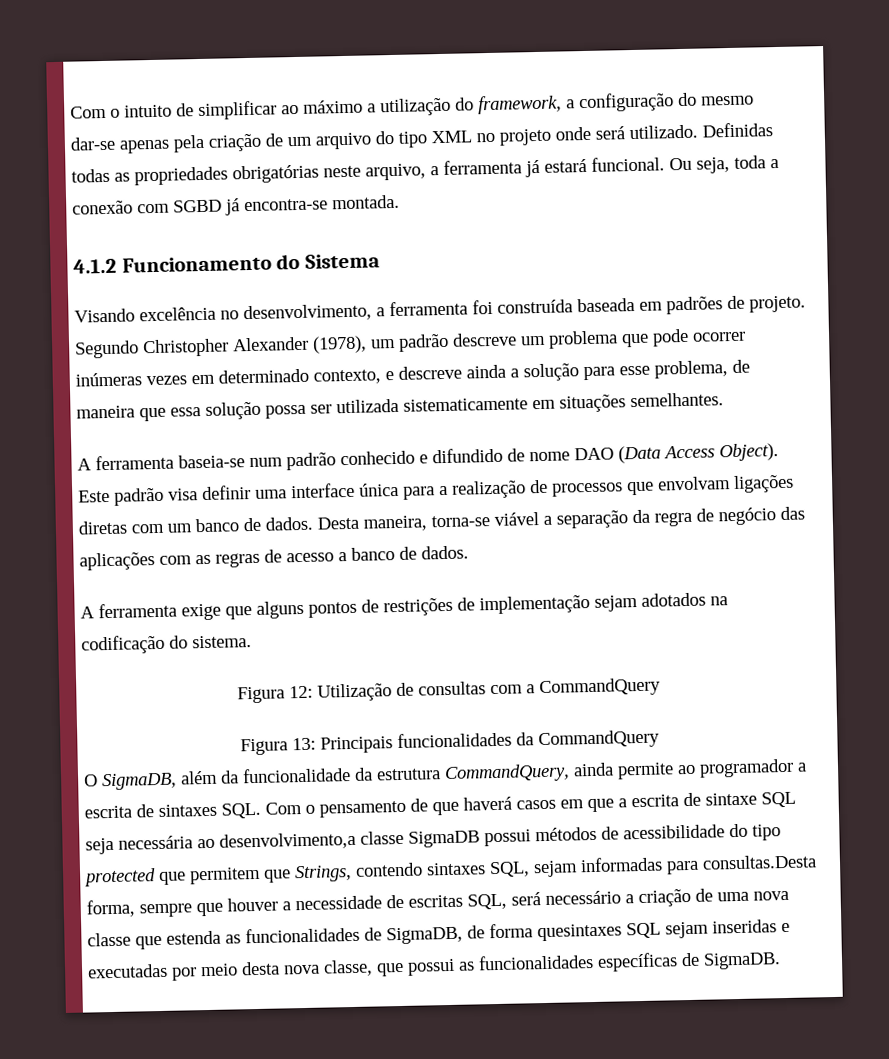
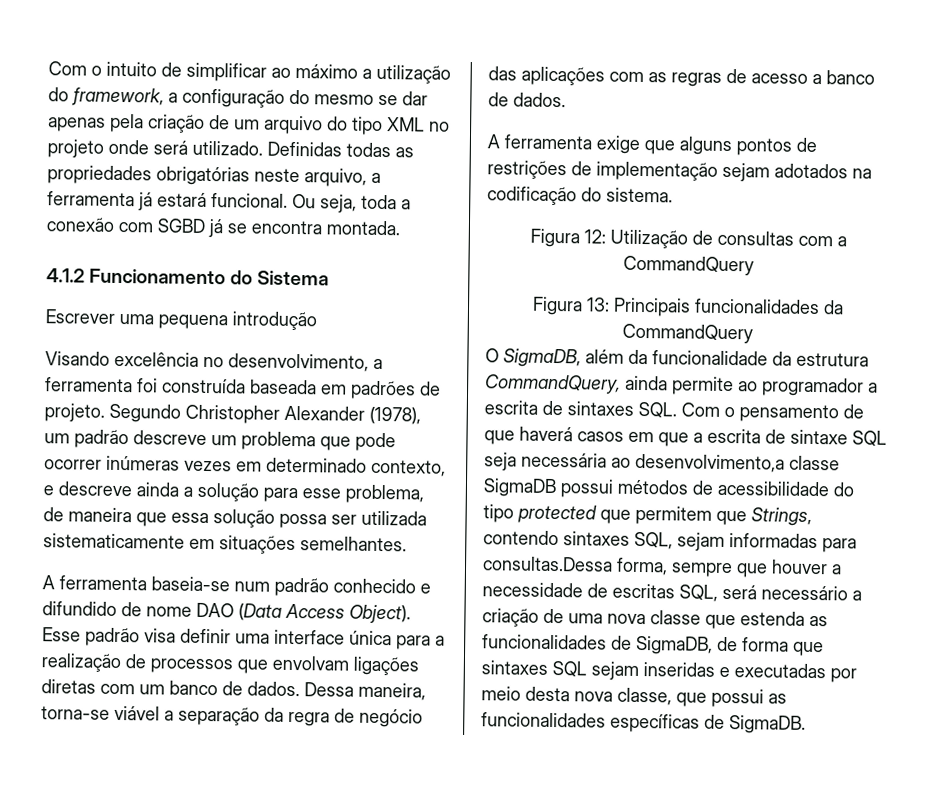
[70,136,116,151] dar-se -> [378,91,428,106] se dar
[244,198,328,212] encontra-se -> [227,220,322,235] se encontra
(380, 261) none -> [45,309,317,331] // Escrever uma pequena introdução
[78,489,110,503] Este -> [42,627,81,642] Esse
[317,516,359,530] Desta -> [304,682,354,697] Dessa
[702,854,817,870] consultas.Desta -> [482,556,613,572] consultas.Dessa
[537,923,622,942] quesintaxes -> [793,641,824,657] [481,660,548,675] que sintaxes

